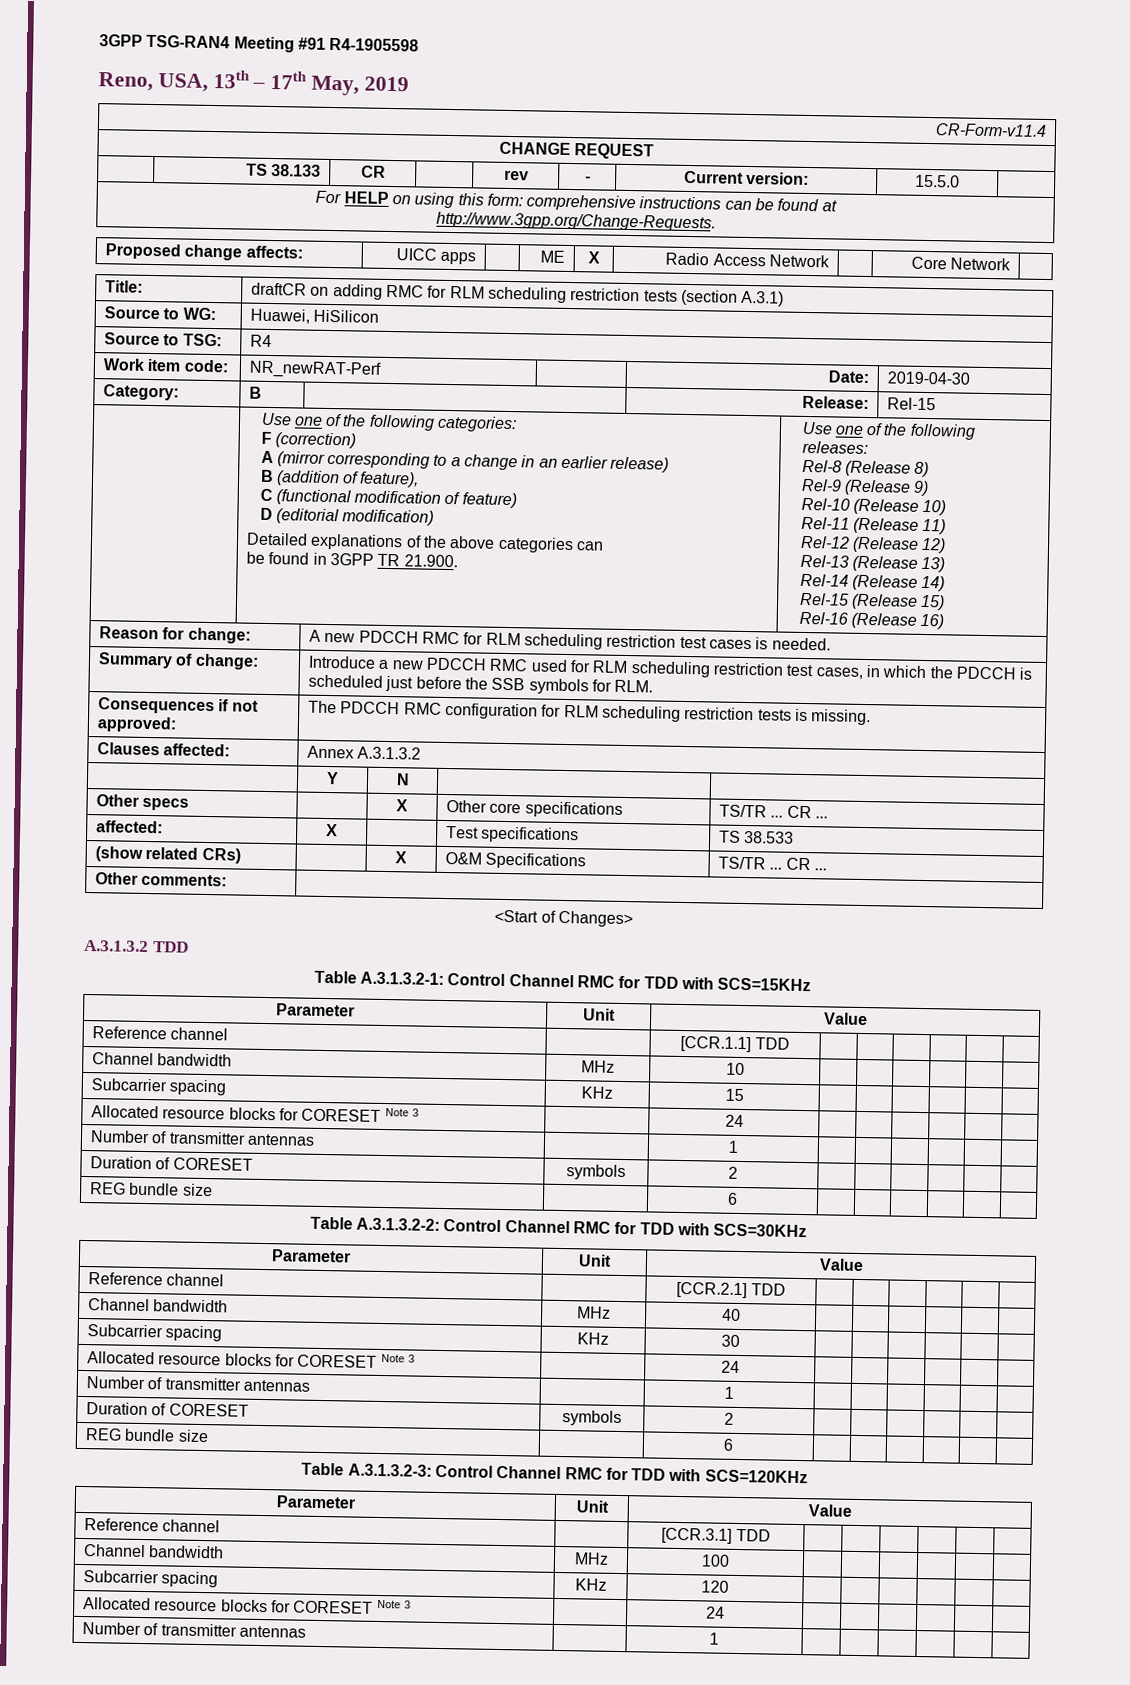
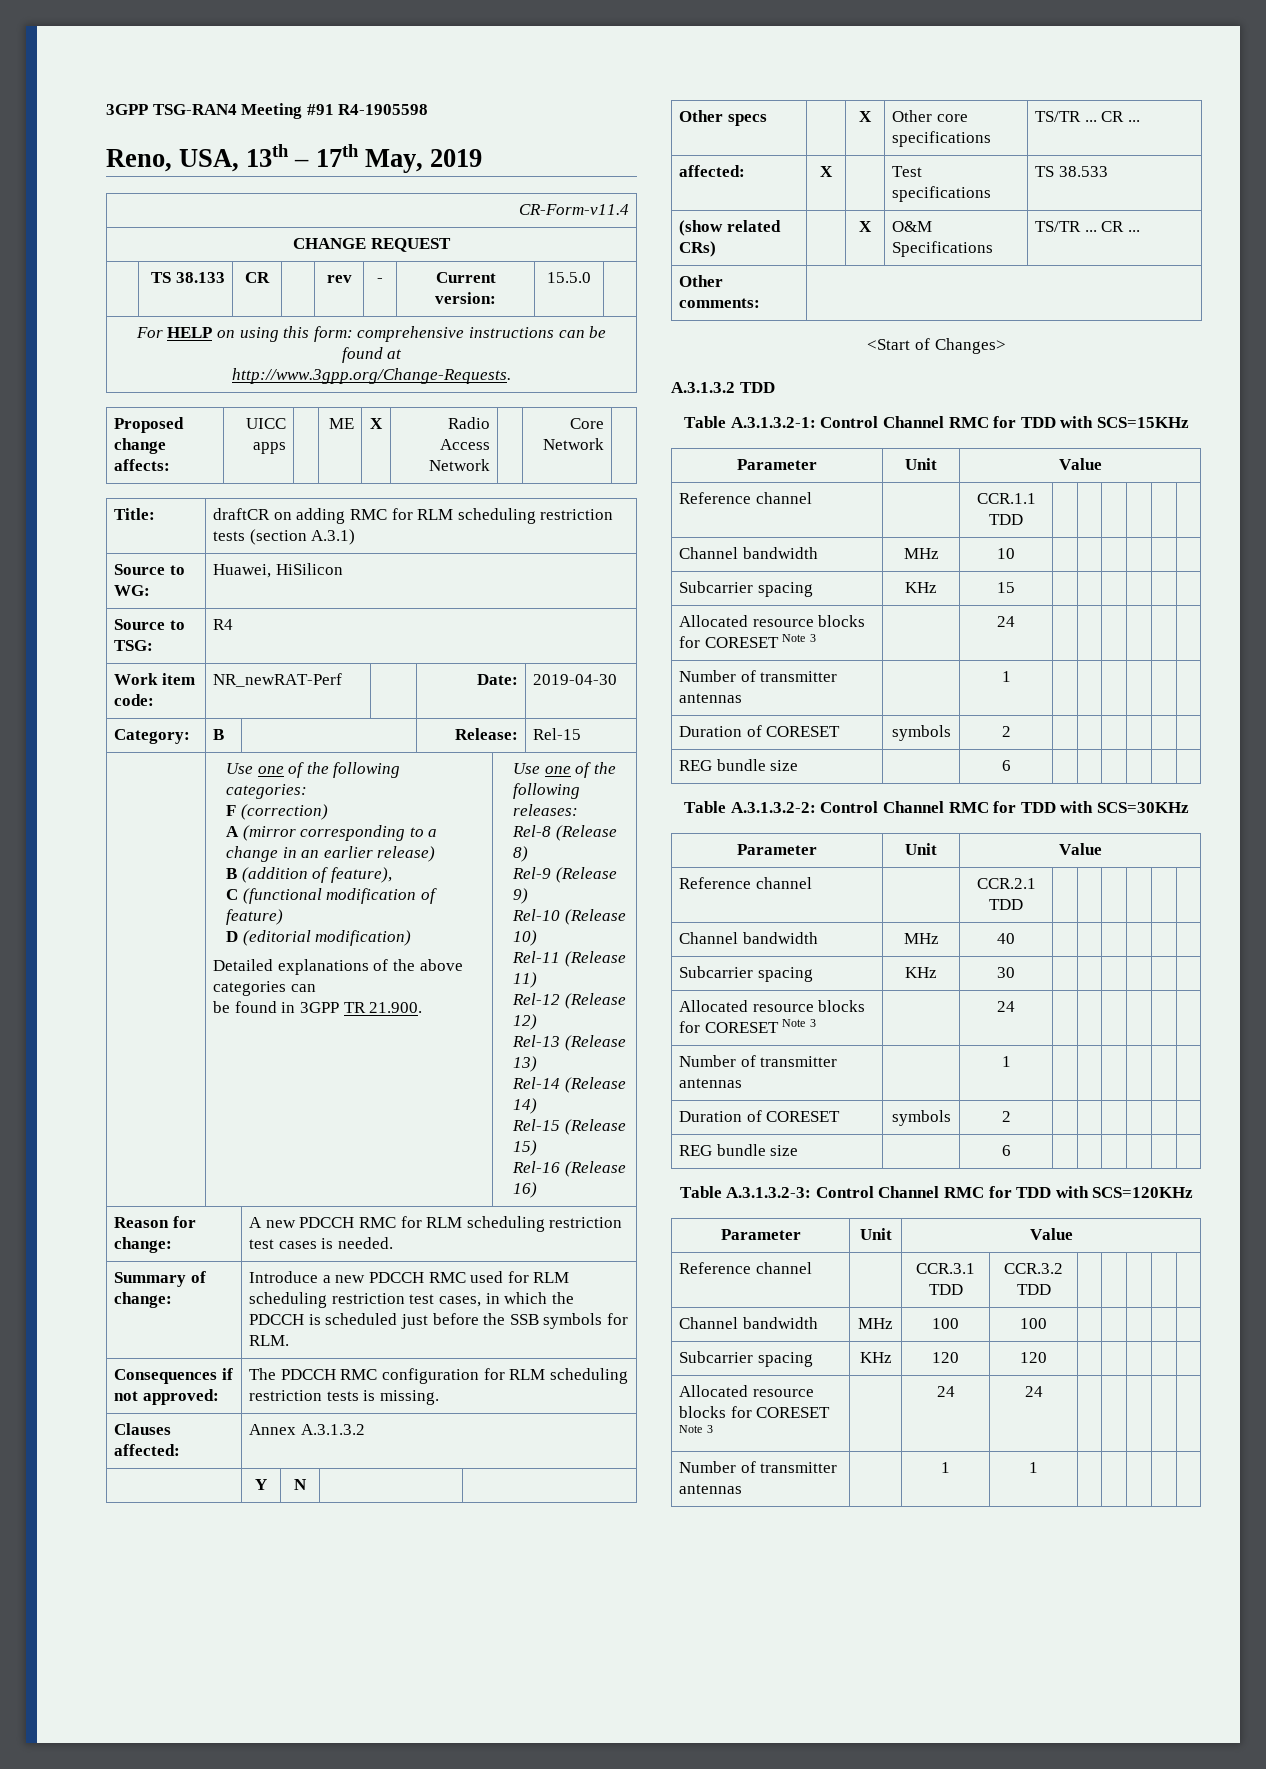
[680,1035,752,1053] [CCR.1.1] -> [976,493,1036,504] CCR.1.1
[676,1281,748,1299] [CCR.2.1] -> [976,878,1036,889] CCR.2.1
[661,1527,771,1544] [CCR.3.1] TDD | -> [916,1263,975,1274] [928,1284,963,1295] [1004,1263,1063,1274] [1016,1284,1051,1295] CCR.3.1 TDD | CCR.3.2 TDD
(730, 1560) none -> [1020,1318,1047,1329] 100
[83,1597,411,1614] [705,1606,725,1619] [82,1622,306,1638] [709,1632,719,1645] | | | | | // Allocated resource blocks for CORESET Note 3 | | 24 | | | | | | // Number of transmitter antennas | | 1 | -> [1020,1352,1047,1363] [679,1385,814,1397] [679,1406,831,1418] [679,1425,713,1433] [936,1386,955,1397] [1024,1386,1043,1397] [679,1461,838,1473] [679,1484,743,1494] [941,1462,950,1473] [1029,1462,1038,1473] 120 | | | | | // Allocated resource blocks for CORESET Note 3 | | 24 | 24 | | | | | // Number of transmitter antennas | | 1 | 1

